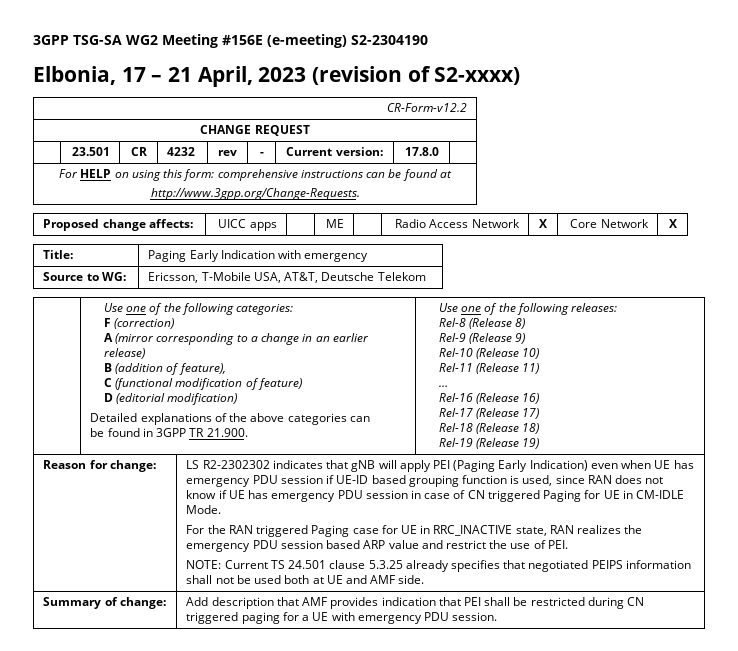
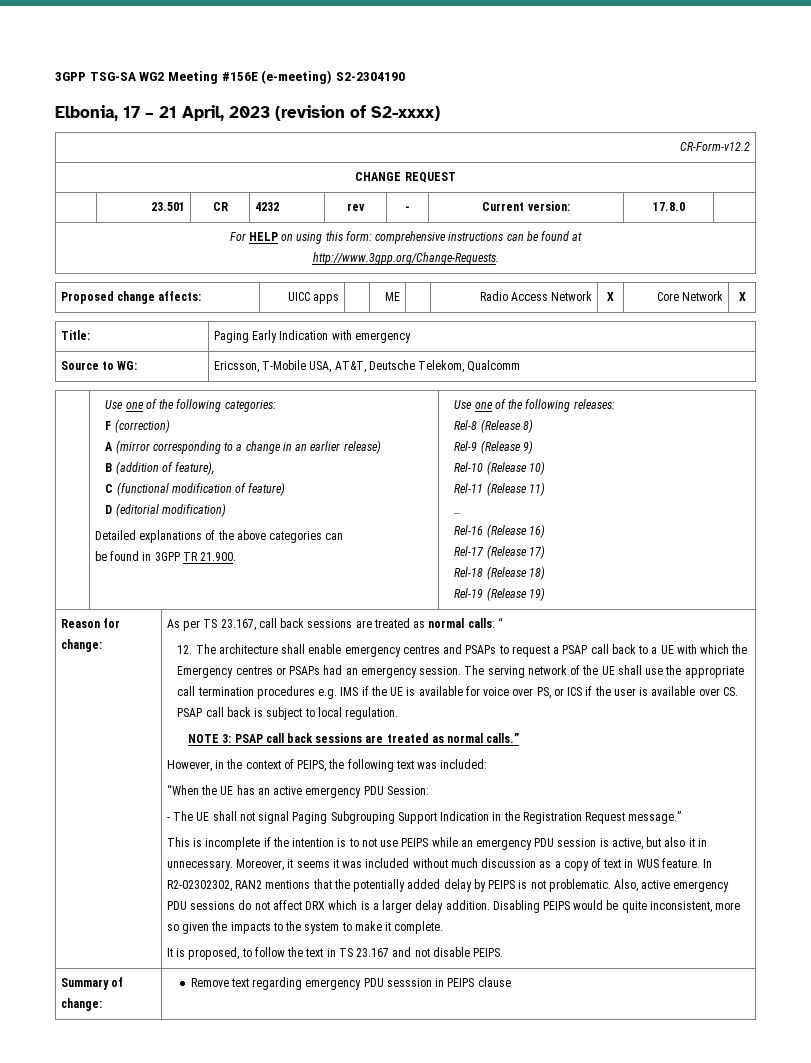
[377,272,426,281] Telekom -> [418,360,521,373] Telekom, Qualcomm
[186,460,694,472] [186,475,664,487] [186,490,685,502] [186,505,222,514] [186,525,643,537] [186,540,568,552] [186,560,691,572] [186,575,425,584] [43,597,166,609] [186,597,645,609] [186,612,498,624] LS R2-2302302 indicates that gNB will apply PEI (Paging Early Indication) even when UE has emergency PDU session if UE-ID based grouping function is used, since RAN does not know if UE has emergency PDU session in case of CN triggered Paging for UE in CM-IDLE Mode. // For the RAN triggered Paging case for UE in RRC_INACTIVE state, RAN realizes the emergency PDU session based ARP value and restrict the use of PEI. // NOTE: Current TS 24.501 clause 5.3.25 already specifies that negotiated PEIPS information shall not be used both at UE and AMF side. // Summary of change: | Add description that AMF provides indication that PEI shall be restricted during CN triggered paging for a UE with emergency PDU session. -> [166,617,503,631] [177,644,748,657] [177,665,744,678] [177,686,738,699] [177,707,399,720] [188,733,520,743] [166,759,488,772] [166,784,429,798] [166,811,682,824] [166,837,707,850] [166,858,713,871] [166,879,730,892] [166,900,741,913] [166,921,444,934] [166,947,504,960] [60,977,124,990] [60,998,102,1011] [190,977,511,990] As per TS 23.167, call back sessions are treated as normal calls: “ // 12. The architecture shall enable emergency centres and PSAPs to request a PSAP call back to a UE with which the Emergency centres or PSAPs had an emergency session. The serving network of the UE shall use the appropriate call termination procedures e.g. IMS if the UE is available for voice over PS, or ICS if the user is available over CS. PSAP call back is subject to local regulation. // NOTE 3: PSAP call back sessions are treated as normal calls.” // However, in the context of PEIPS, the following text was included: // “When the UE has an active emergency PDU Session: // - The UE shall not signal Paging Subgrouping Support Indication in the Registration Request message.” // This is incomplete if the intention is to not use PEIPS while an emergency PDU session is active, but also it in unnecessary. Moreover, it seems it was included without much discussion as a copy of text in WUS feature. In R2-02302302, RAN2 mentions that the potentially added delay by PEIPS is not problematic. Also, active emergency PDU sessions do not affect DRX which is a larger delay addition. Disabling PEIPS would be quite inconsistent, more so given the impacts to the system to make it complete. // It is proposed, to follow the text in TS 23.167 and not disable PEIPS. // Summary of change: | Remove text regarding emergency PDU sesssion in PEIPS clause

